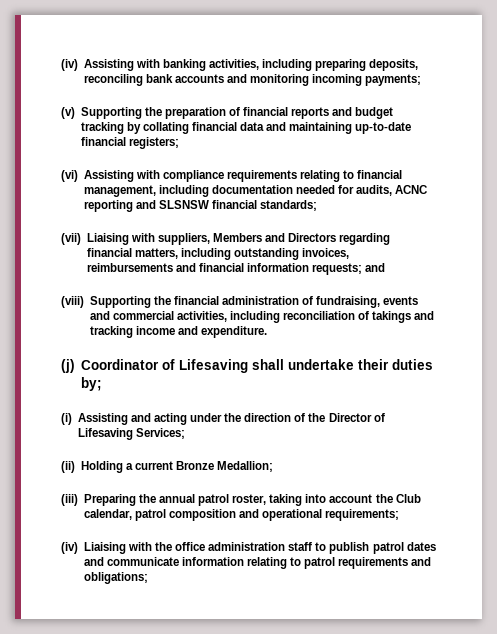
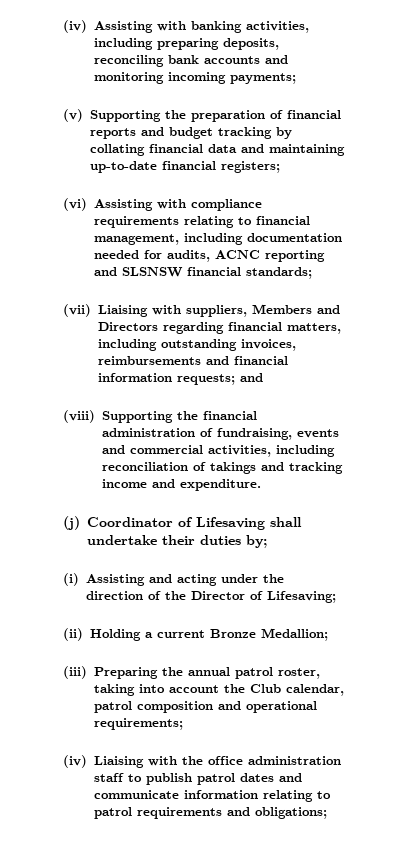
[77,428,185,440] Lifesaving Services; -> [266,591,336,603] Lifesaving;

